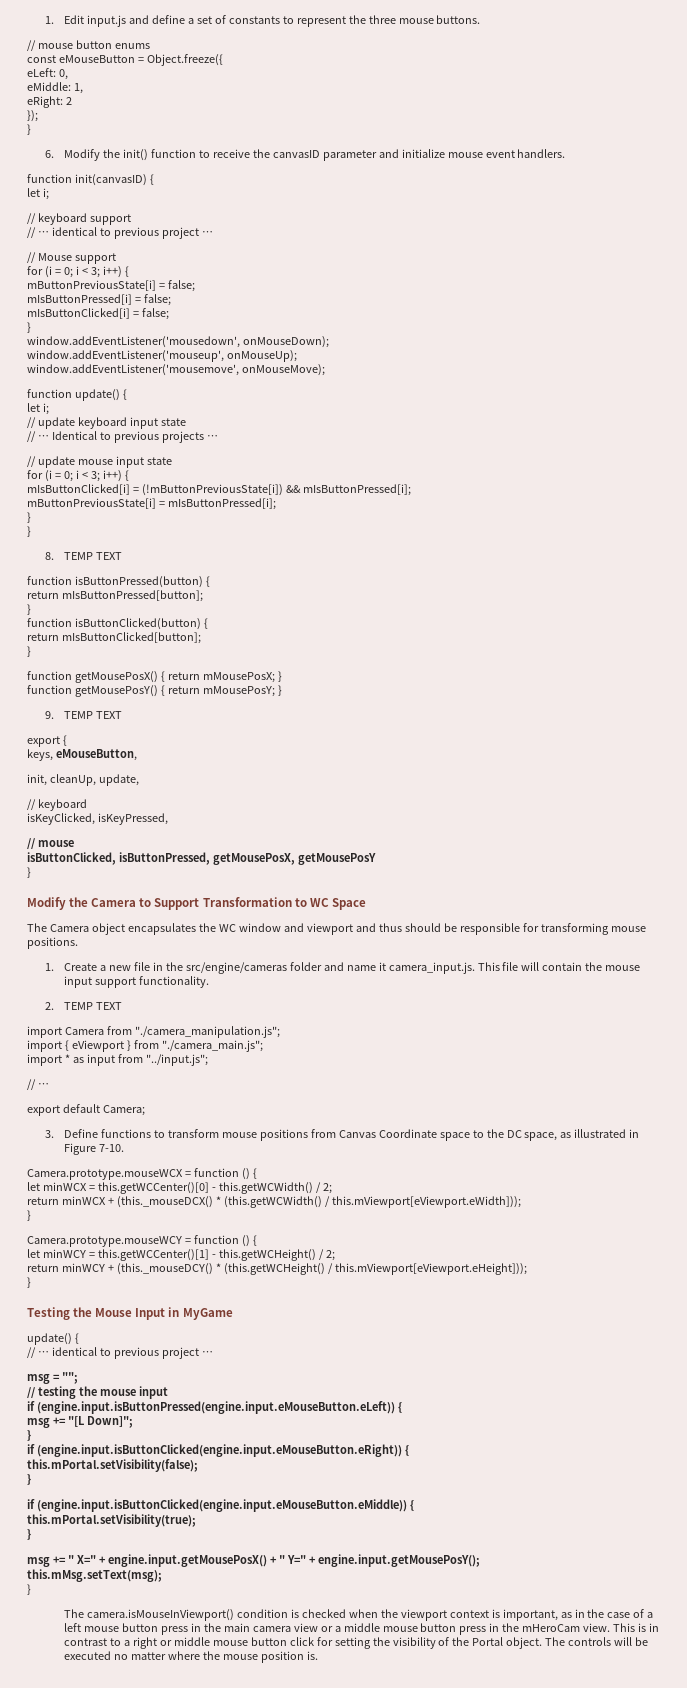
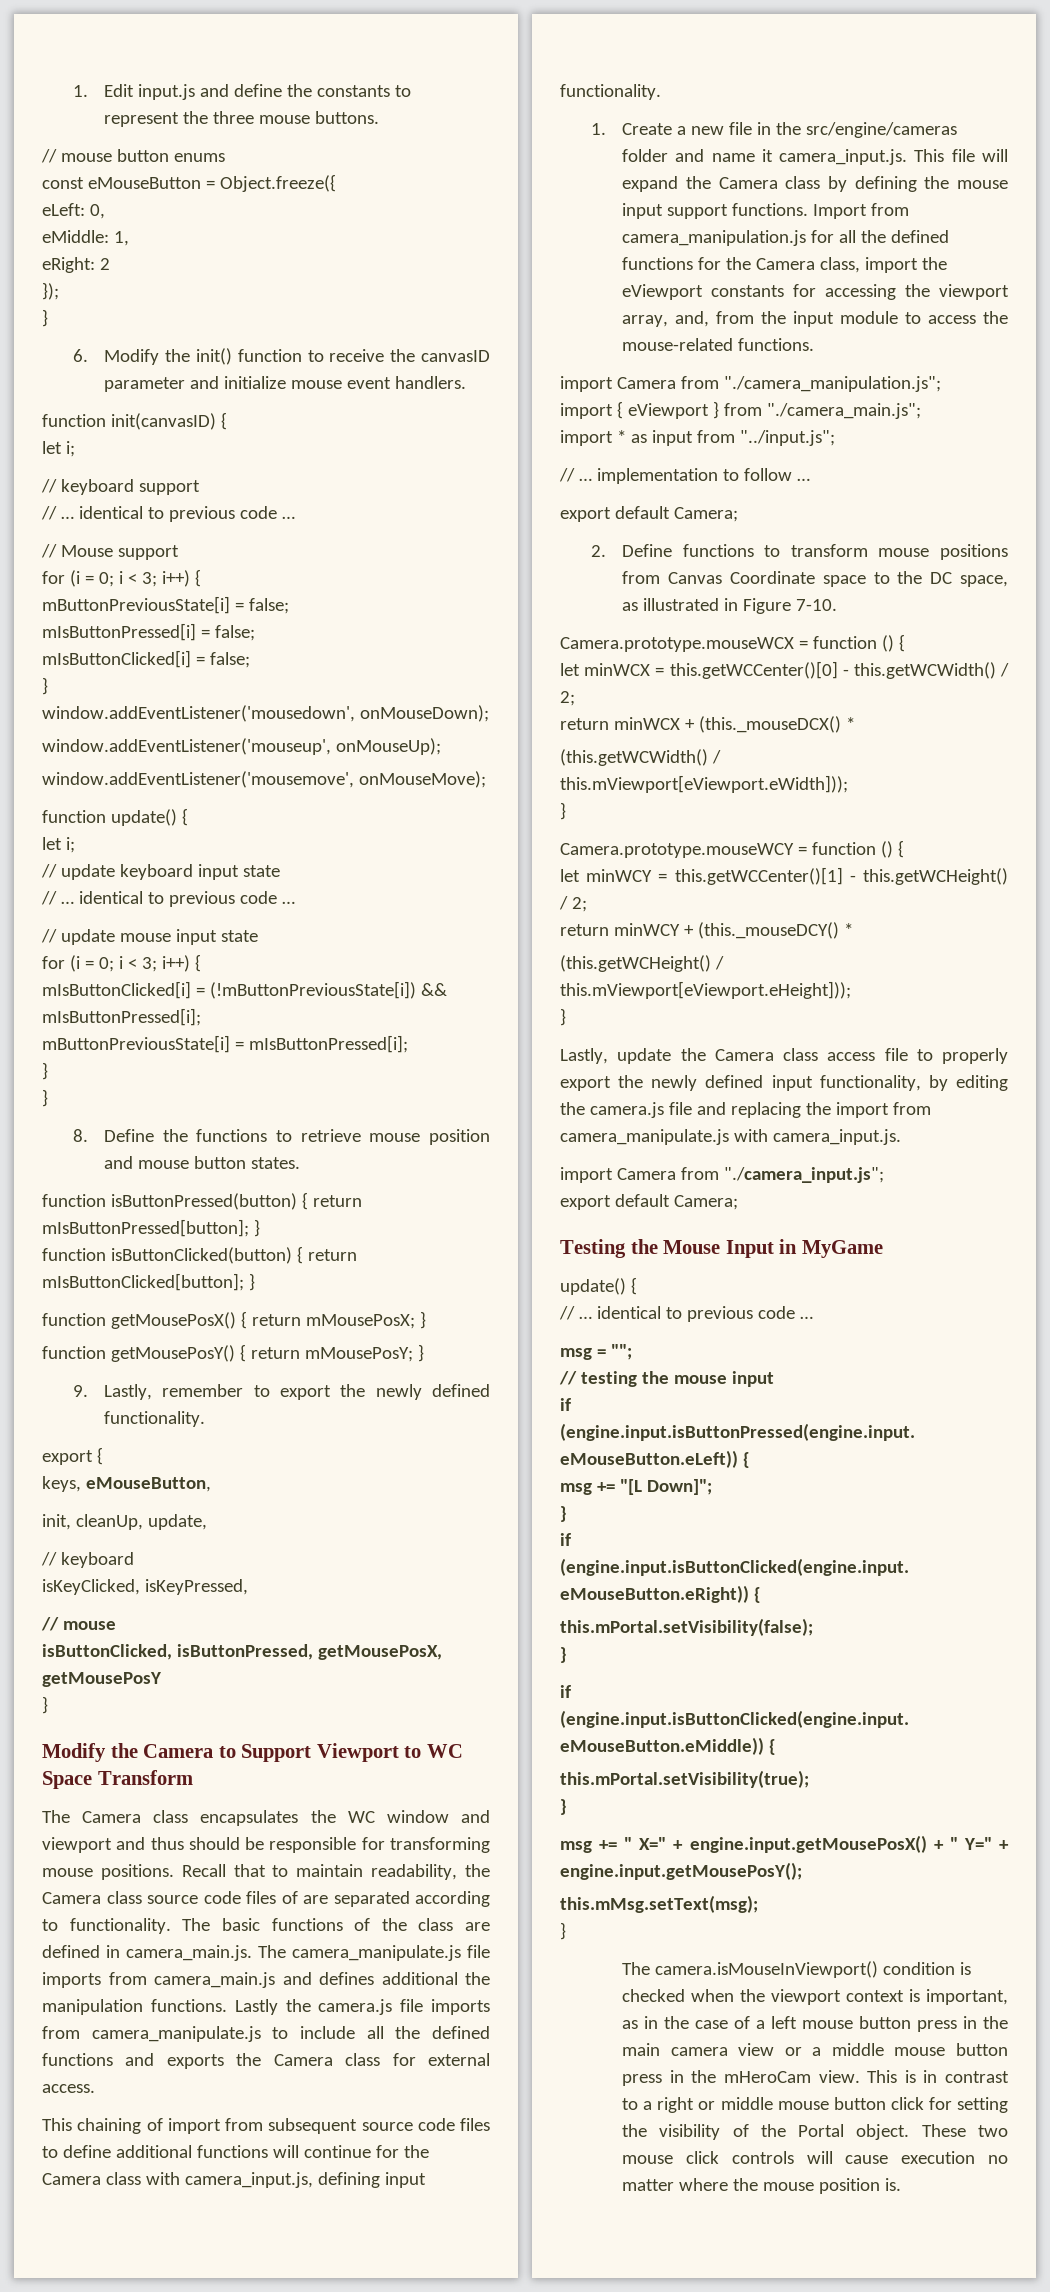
[187,15,226,24] a set of -> [287,84,313,97] the
[161,227,199,239] project -> [239,506,277,519] code
[51,431,204,443] Identical to previous projects -> [78,891,277,907] identical to previous code
[63,552,122,560] TEMP TEXT -> [104,1129,490,1145] [104,1156,301,1169] Define the functions to retrieve mouse position and mouse button states.
(210, 581) // -> (308, 1201) none
(203, 596) // -> (249, 1228) none
(208, 623) // -> (303, 1255) none
(201, 638) // -> (244, 1282) none
[63,711,122,719] TEMP TEXT -> [104,1384,491,1400] [104,1411,206,1427] Lastly, remember to export the newly defined functionality.
[202,897,292,907] Transformation -> [316,1743,399,1762] Viewport
(366, 904) none -> [97,1770,193,1785] Transform
[91,923,125,935] object -> [153,1810,189,1823] class
(78, 943) none -> [181,1864,490,1880] [42,1891,490,1907] [42,1918,490,1934] [42,1945,490,1961] [42,1972,490,1988] [42,1999,490,2015] [42,2026,491,2042] [42,2053,491,2069] [42,2084,95,2093] [42,2118,490,2134] [42,2145,429,2158] [42,2172,426,2188] [560,84,661,100] Recall that to maintain readability, the Camera class source code files of are separated according to functionality. The basic functions of the class are defined in camera_main.js. The camera_manipulate.js file imports from camera_main.js and defines additional the manipulation functions. Lastly the camera.js file imports from camera_manipulate.js to include all the defined functions and exports the Camera class for external access. // This chaining of import from subsequent source code files to define additional functions will continue for the Camera class with camera_input.js, defining input functionality.
[542,962,641,971] [63,976,209,988] [45,1002,122,1010] contain the mouse input support functionality. // 2. TEMP TEXT -> [622,176,1009,192] [622,203,910,219] [622,230,950,246] [622,257,948,273] [622,284,1009,300] [622,311,1008,327] [622,338,815,351] expand the Camera class by defining the mouse input support functions. Import from camera_manipulation.js for all the defined functions for the Camera class, import the eViewport constants for accessing the viewport array, and, from the input module to access the mouse-related functions.
[27,1104,145,1116] [45,1130,55,1138] // export default Camera; // 3. -> [596,468,810,484] [560,506,738,522] [591,545,607,557] implementation to follow … // export default Camera; // 2.
(221, 1200) none -> (855, 723) //
(221, 1267) none -> (853, 929) //
(31, 1282) none -> [560,1048,1008,1064] [560,1075,1008,1091] [560,1102,931,1118] [560,1129,901,1145] [560,1167,884,1183] [560,1194,738,1210] // Lastly, update the Camera class access file to properly export the newly defined input functionality, by editing the camera.js file and replacing the import from camera_manipulate.js with camera_input.js. // import Camera from "./camera_input.js"; // export default Camera;
[161,1347,199,1359] project -> [757,1306,795,1319] code
[545,1637,649,1646] [63,1651,111,1660] The controls will be executed -> [921,2124,1008,2137] [622,2151,976,2164] These two mouse click controls will cause execution

